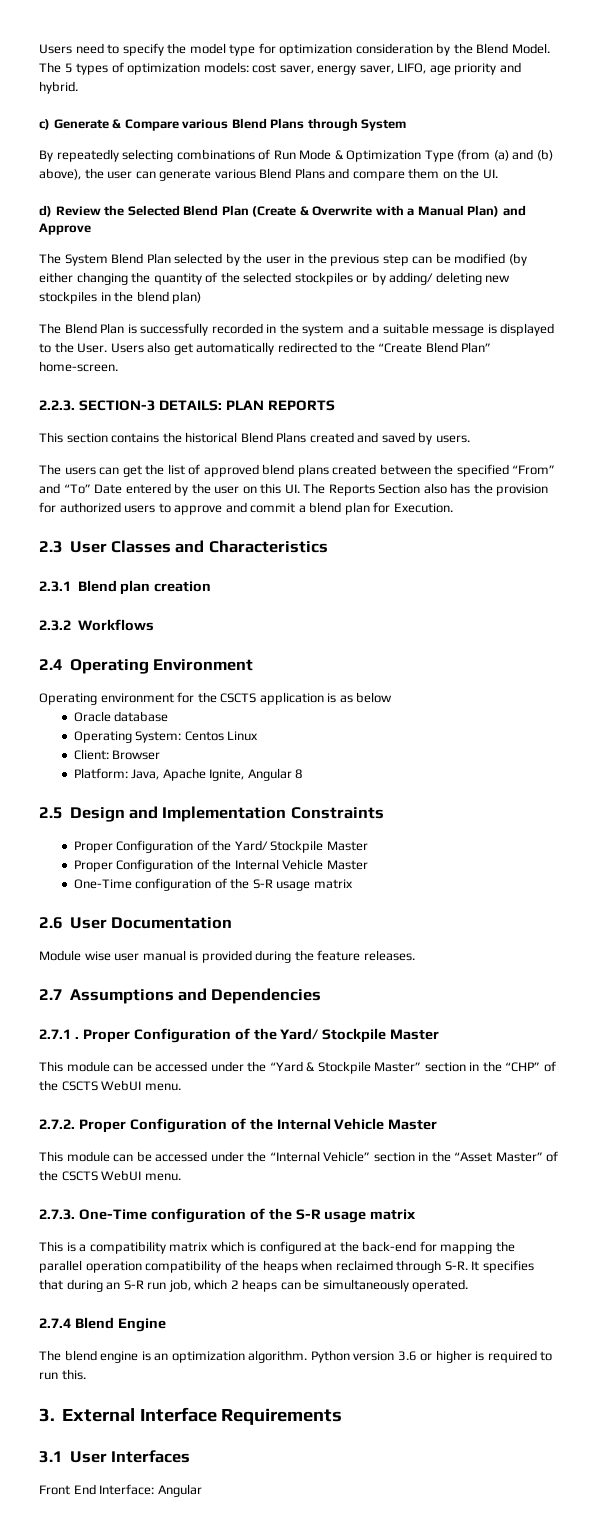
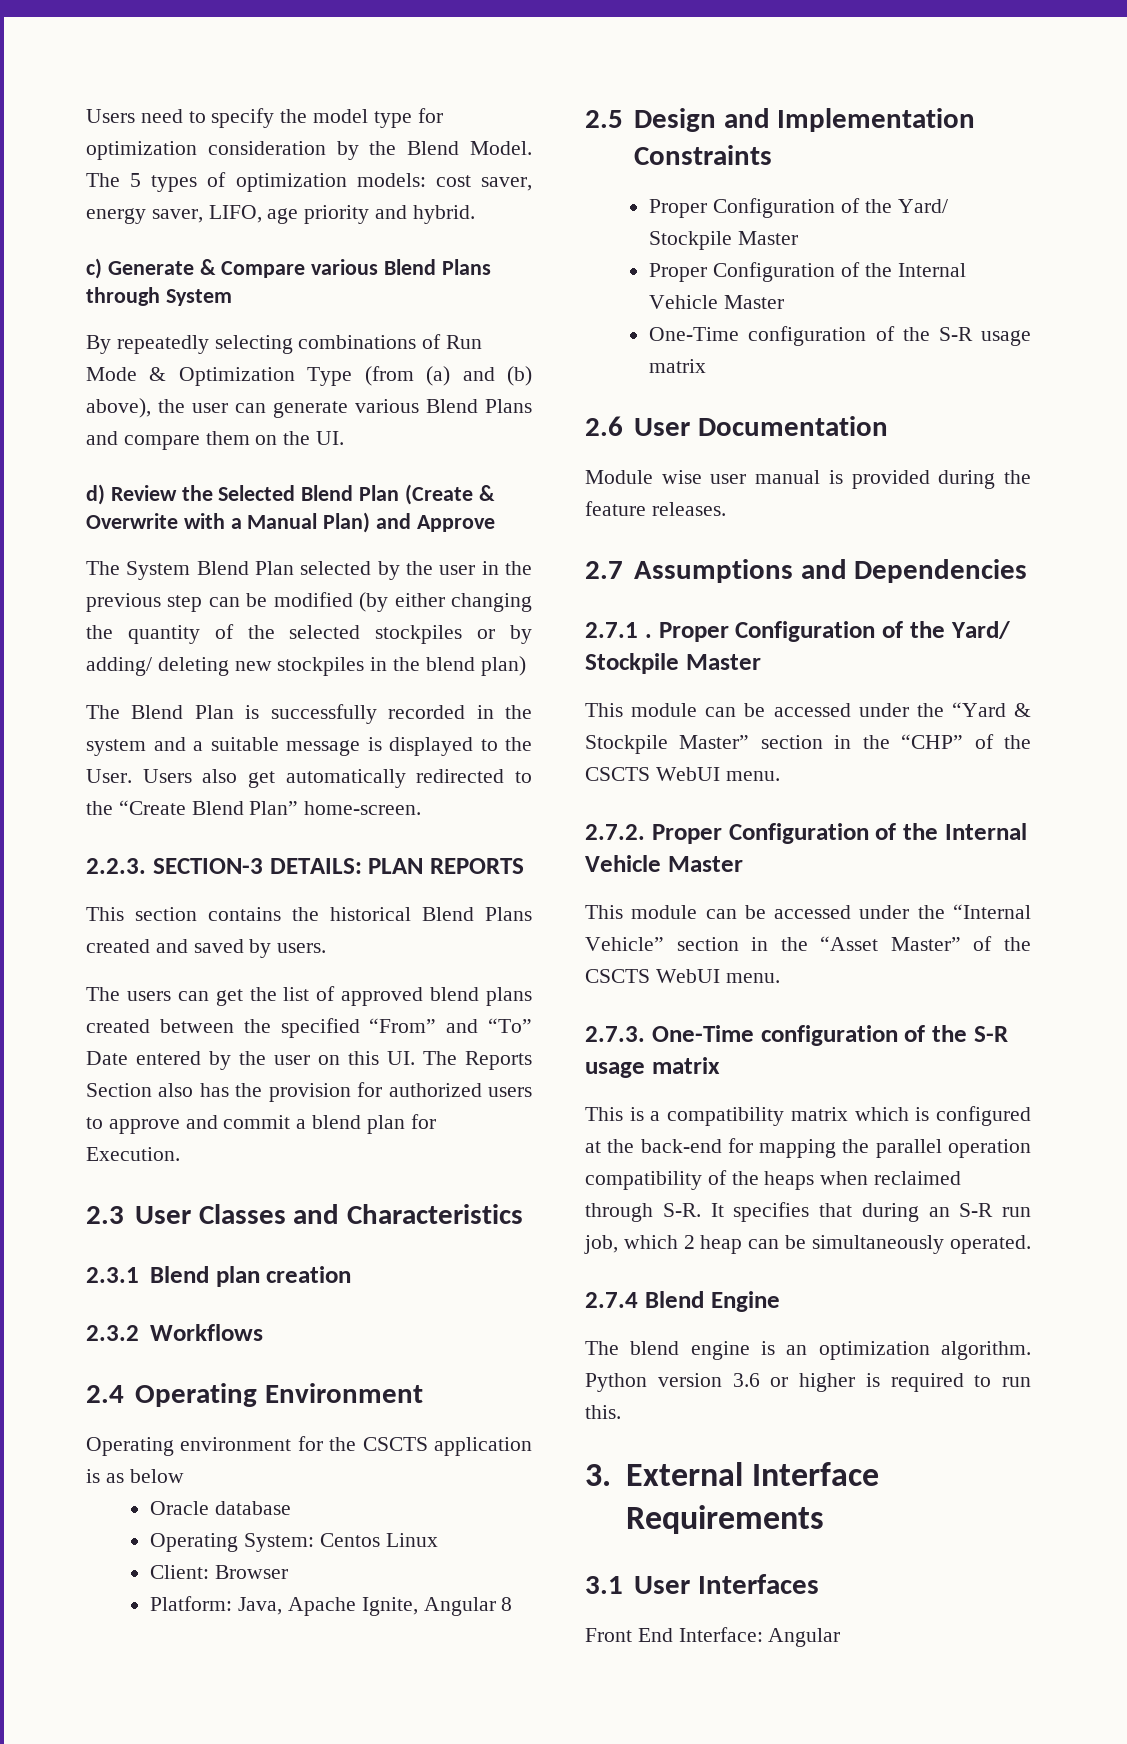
[242,1279,278,1292] heaps -> [700,1235,743,1254] heap

